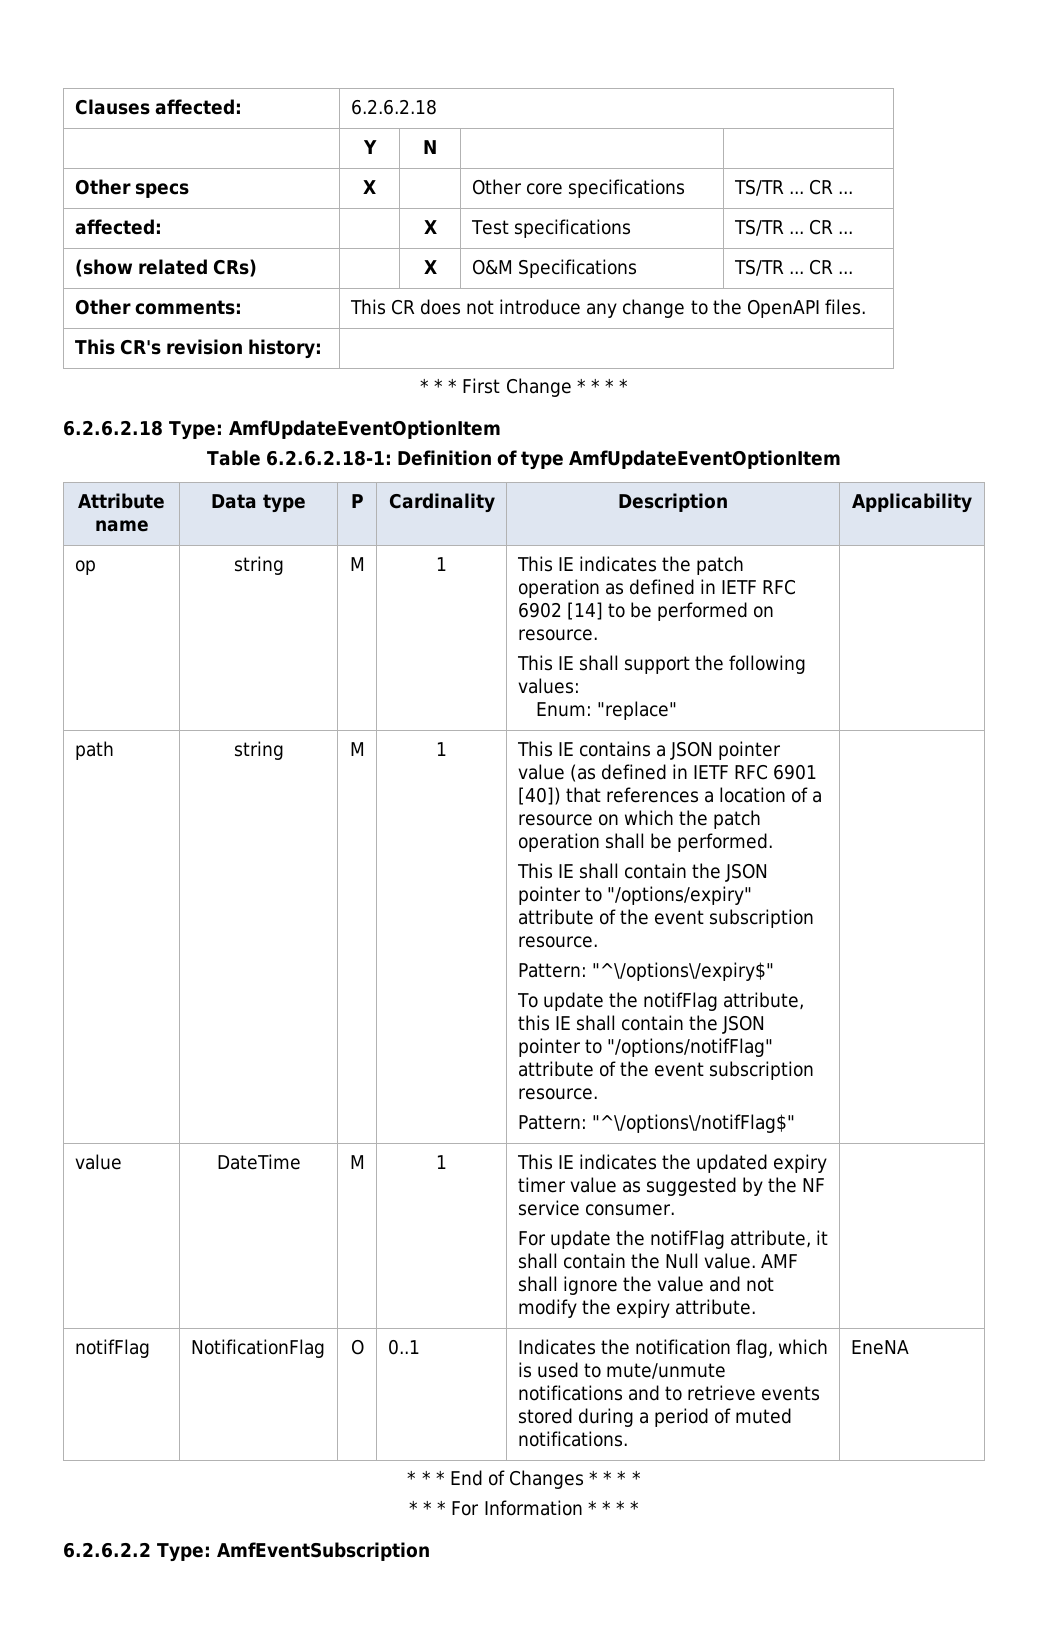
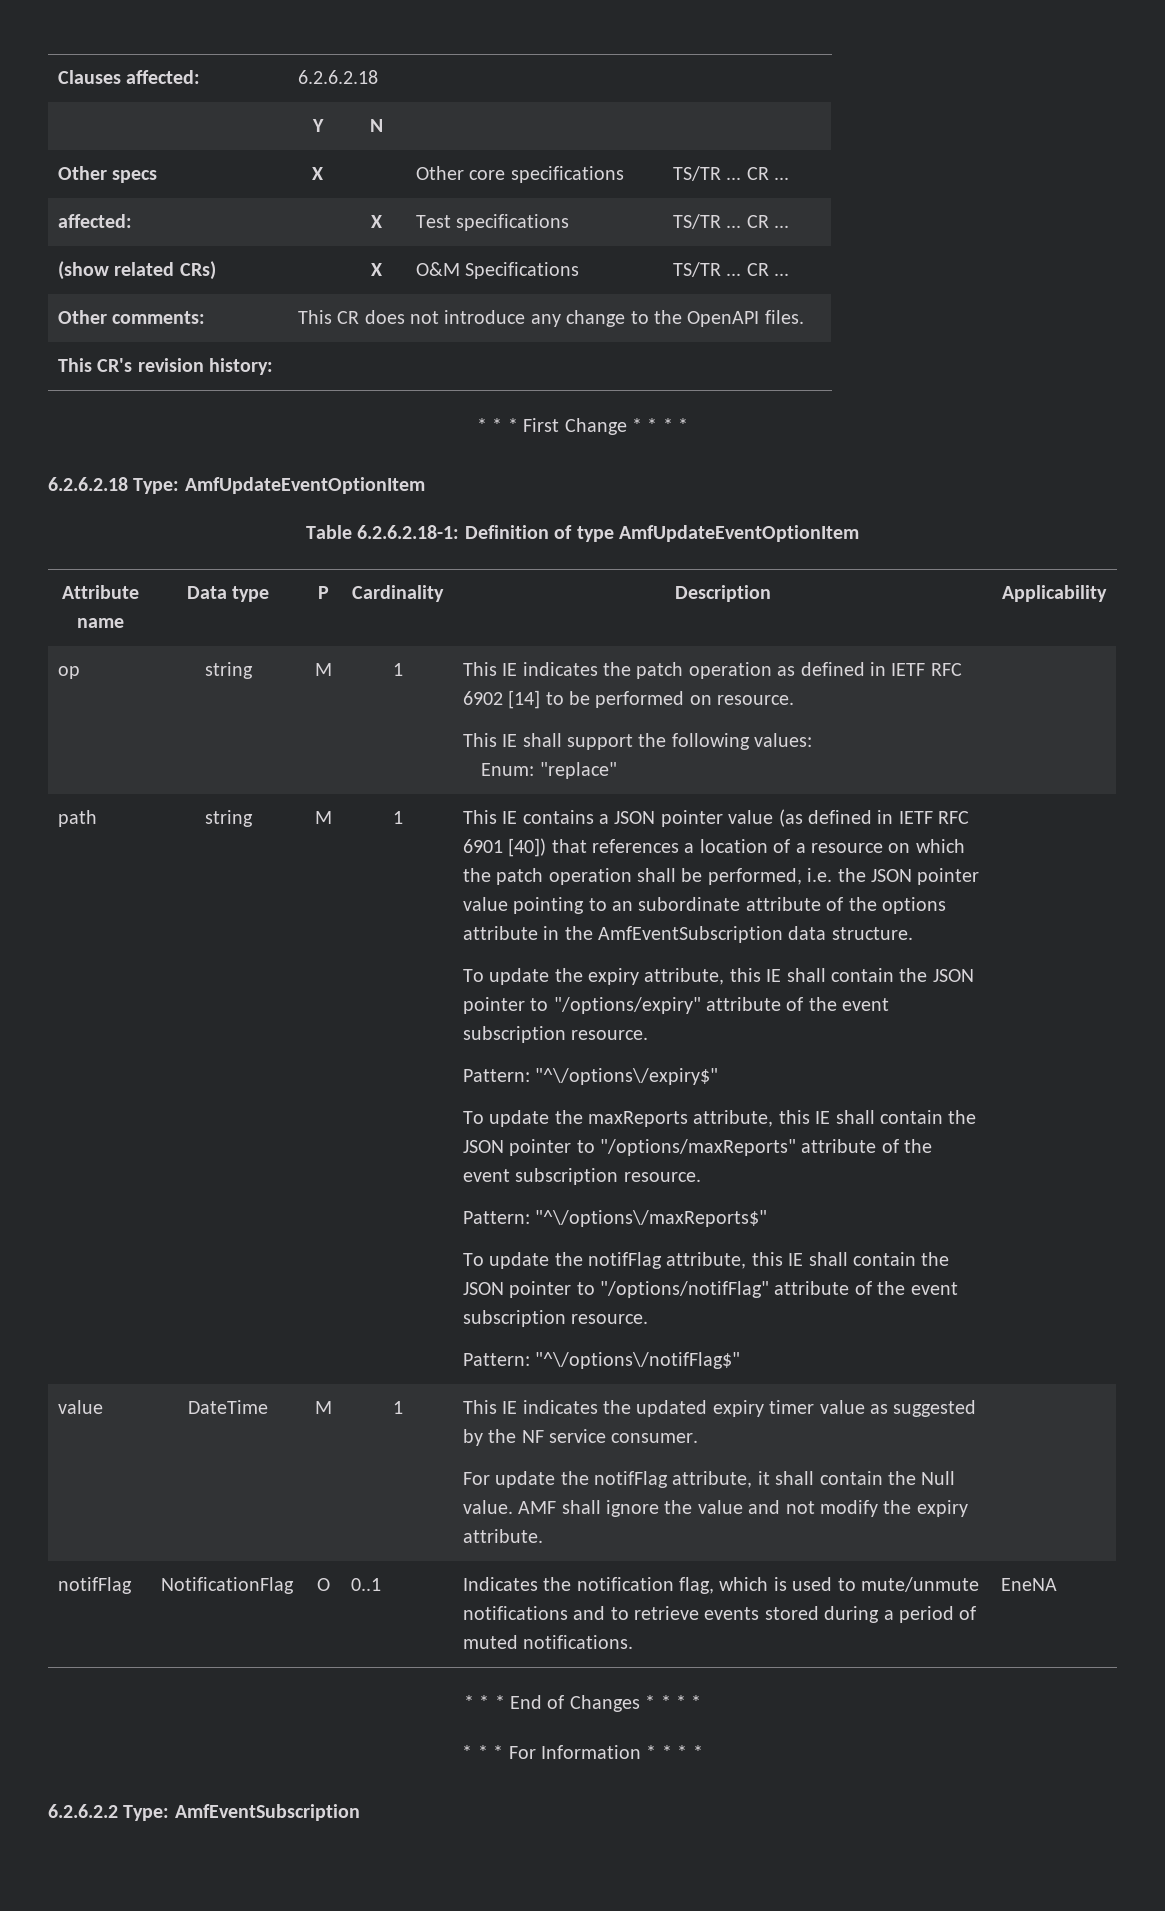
[676,833,773,852] [516,863,553,879] performed. // This -> [707,868,980,885] [462,897,947,914] [462,926,913,943] [462,968,761,985] performed, i.e. the JSON pointer value pointing to an subordinate attribute of the options attribute in the AmfEventSubscription data structure. // To update the expiry attribute, this
(774, 971) none -> [462,1110,977,1127] [462,1139,933,1156] [462,1168,701,1185] [462,1210,768,1227] // To update the maxReports attribute, this IE shall contain the JSON pointer to "/options/maxReports" attribute of the event subscription resource. // Pattern: "^\/options\/maxReports$"

